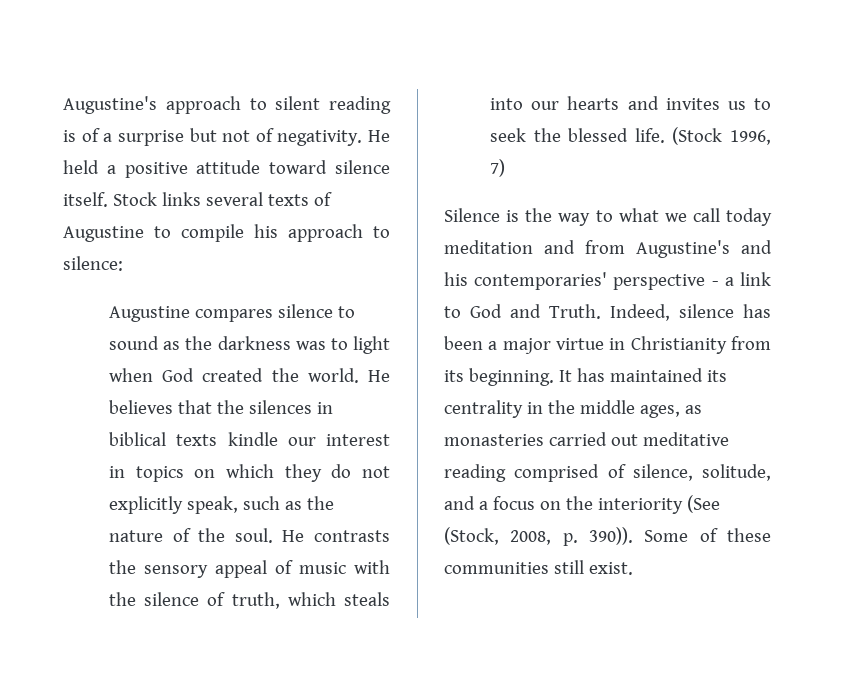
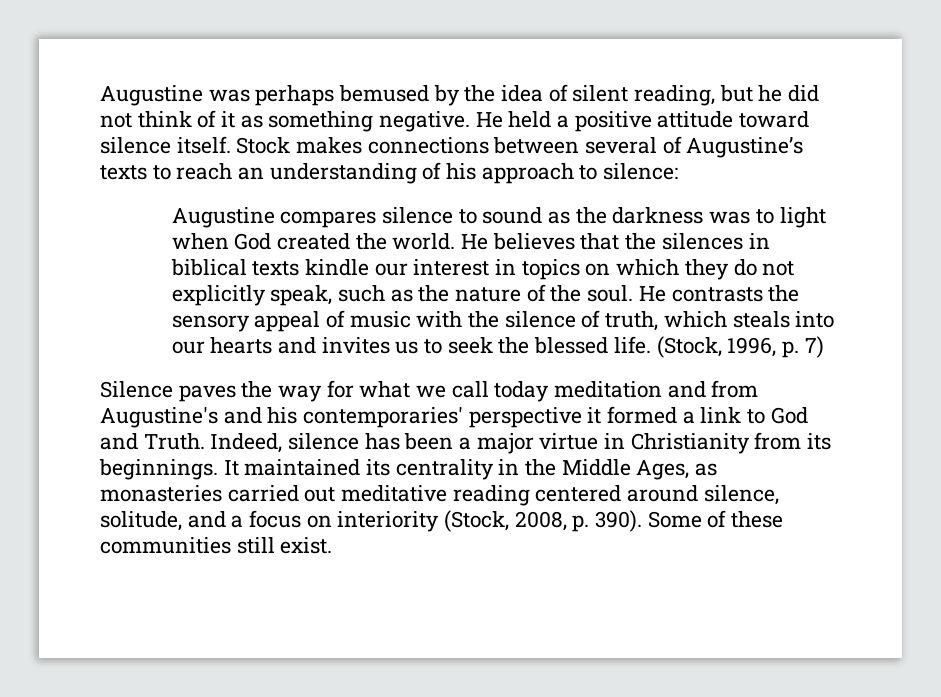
[63,96,391,114] [63,128,363,146] Augustine's approach to silent reading is of a surprise but not of negativity. -> [100,84,820,106] [100,110,471,132] Augustine was perhaps bemused by the idea of silent reading, but he did not think of it as something negative.
[161,192,332,206] [63,224,244,242] links several texts of Augustine to compile -> [296,136,804,158] [100,162,442,184] makes connections between several of Augustine’s texts to reach an understanding of
[672,127,771,145] (Stock 1996, -> [656,336,799,358] (Stock, 1996, p.
[506,210,520,222] is -> [178,385,236,402] paves
[595,210,613,222] to -> [326,380,354,398] for
[711,281,719,286] - -> [587,406,678,424] it formed
[468,368,605,386] beginning. It has -> [99,459,239,480] beginnings. It
[579,400,680,418] middle ages, -> [561,459,690,480] Middle Ages,
[514,464,626,482] comprised of -> [535,485,699,502] centered around
[565,495,720,514] the interiority (See -> [337,511,440,532] interiority
[589,527,633,545] 390)). -> [595,510,643,532] 390).

